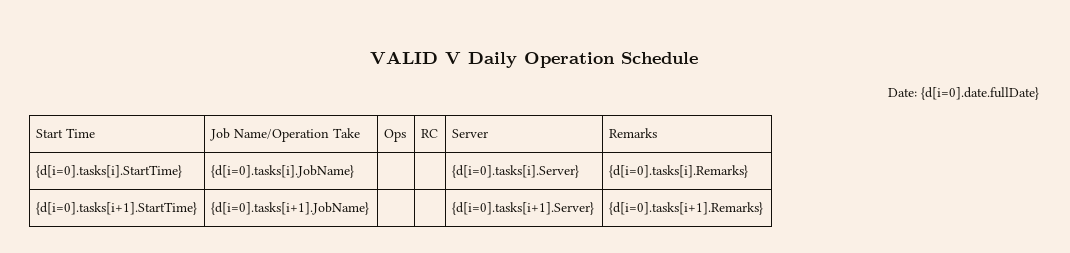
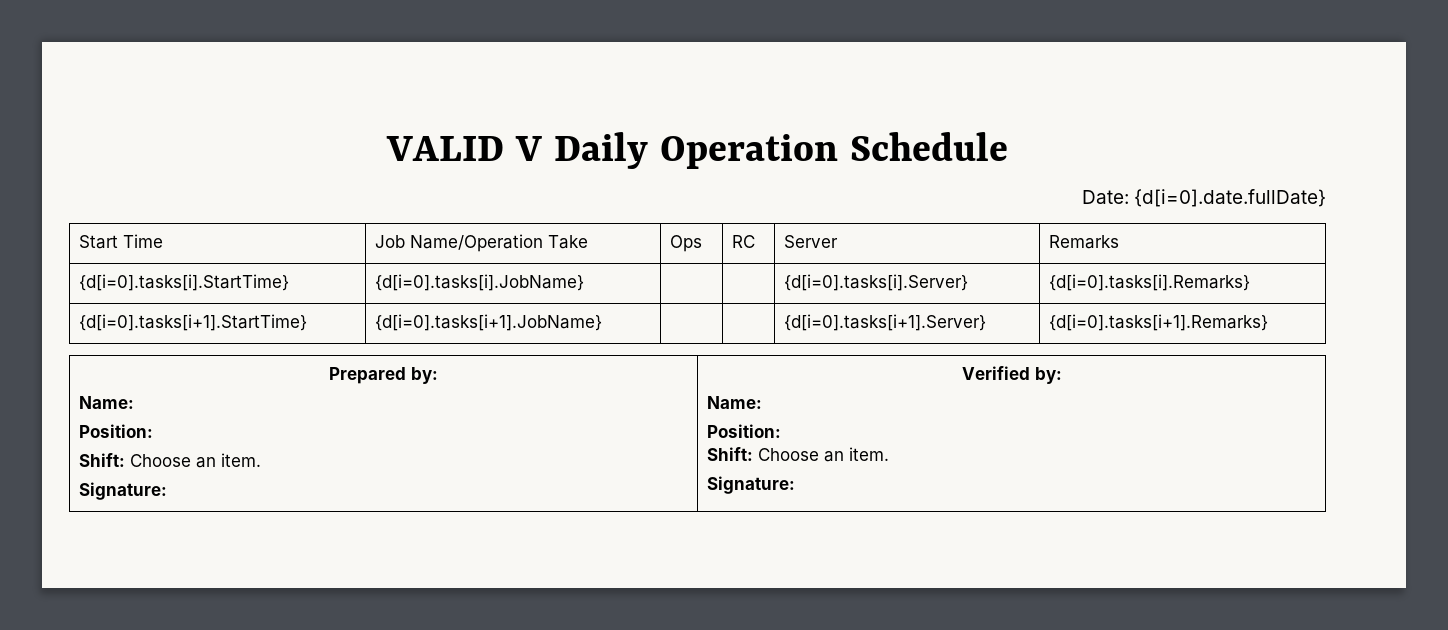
(763, 208) none -> [329,367,438,384] [78,396,134,409] [78,424,153,438] [78,453,261,468] [78,482,167,500] [961,366,1062,384] [706,396,762,409] [706,424,781,438] [706,447,889,462] [706,476,795,494] // Prepared by: // Name: // Position: // Shift: Choose an item. // Signature: | Verified by: // Name: // Position: // Shift: Choose an item. // Signature:

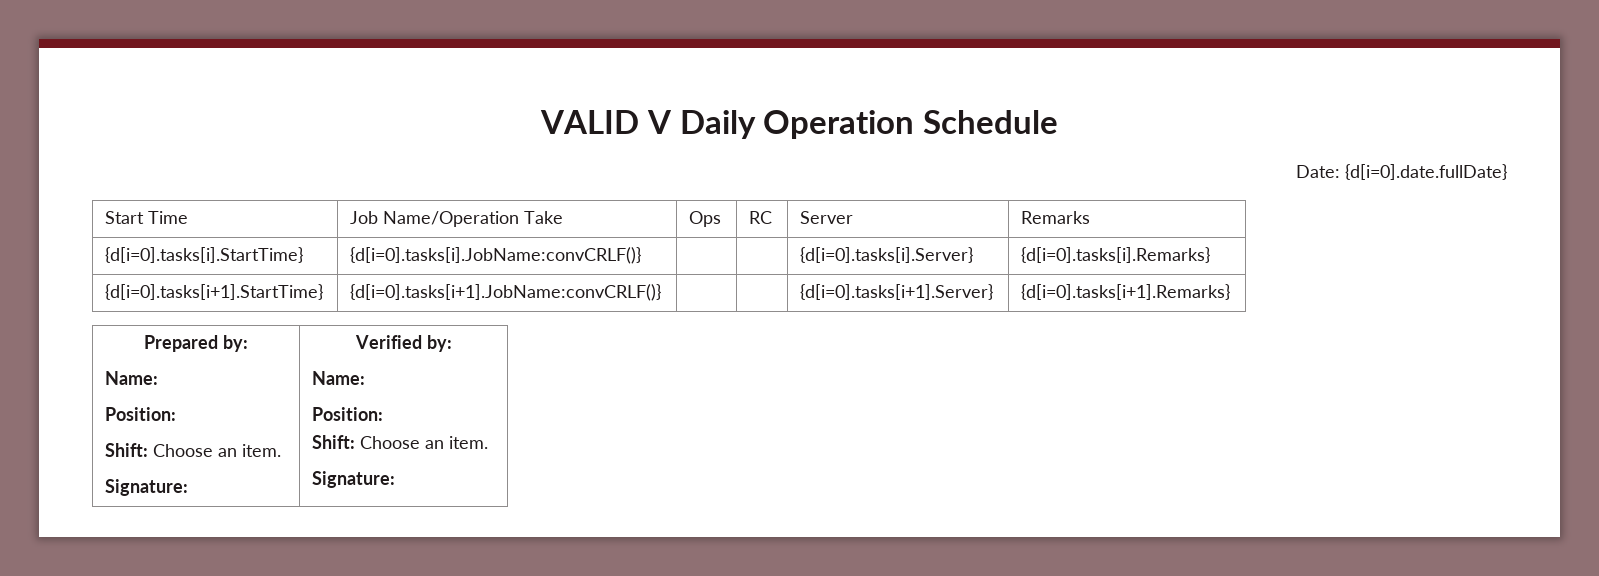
[374,274,584,291] {d[i=0].tasks[i].JobName} -> [350,247,642,264] {d[i=0].tasks[i].JobName:convCRLF()}
[374,314,602,331] {d[i=0].tasks[i+1].JobName} -> [350,284,662,301] {d[i=0].tasks[i+1].JobName:convCRLF()}

